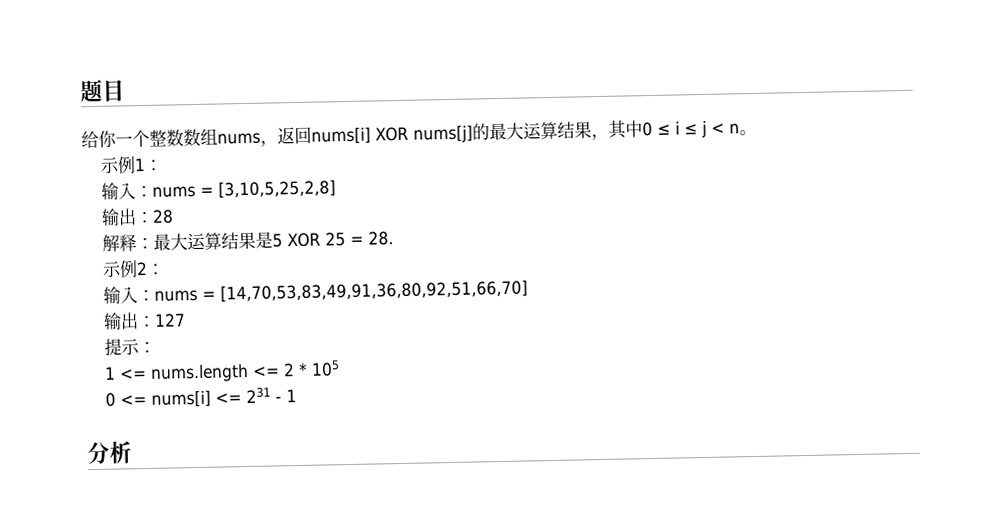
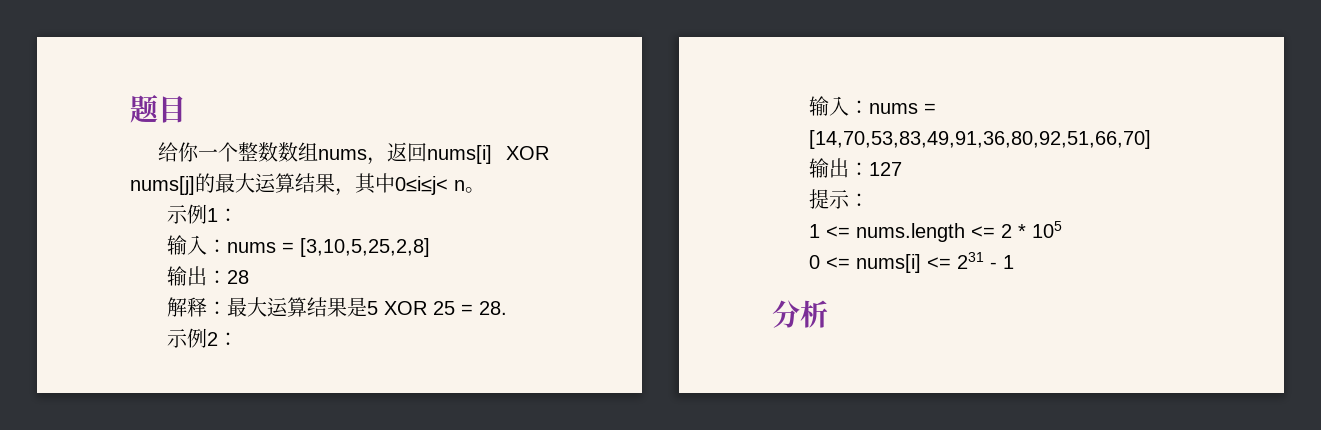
[641,120,725,139] 0 ≤ i ≤ j < -> [395,176,448,195] 0≤i≤j<

